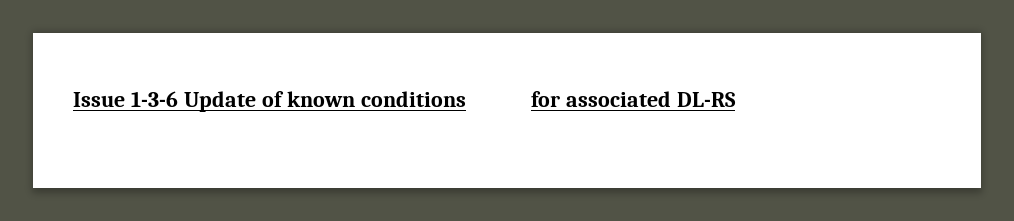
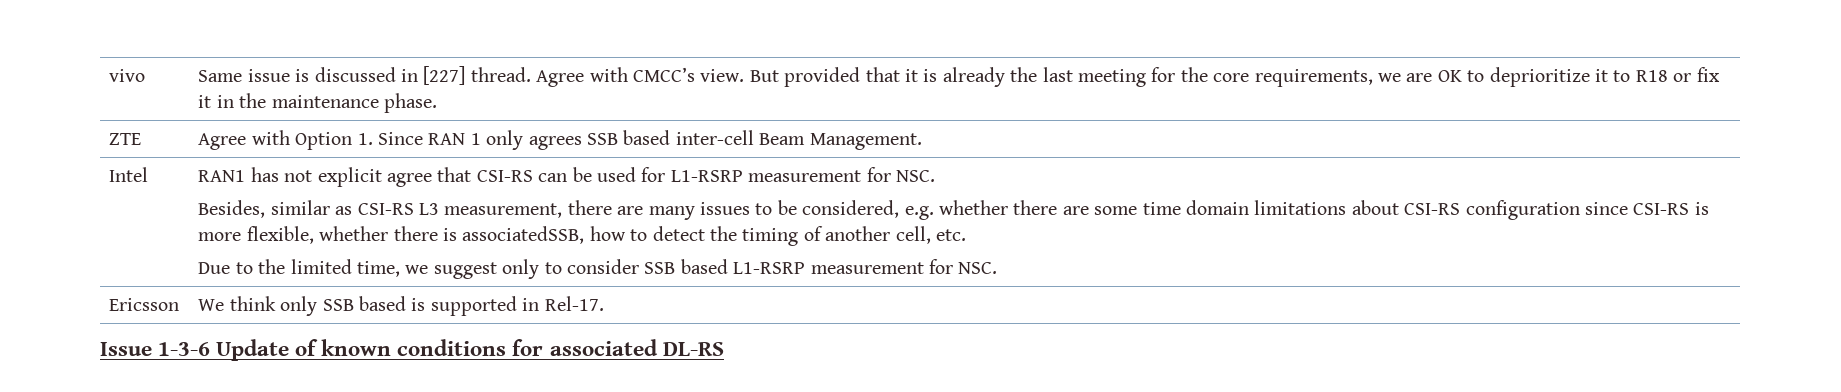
(73, 99) none -> [109,69,146,82] [198,66,1720,87] [198,93,437,113] [109,133,142,145] [198,130,922,150] [109,167,149,182] [198,167,935,187] [198,200,1709,220] [198,226,966,246] [198,259,998,279] [109,298,180,311] [198,296,604,316] vivo | Same issue is discussed in [227] thread. Agree with CMCC’s view. But provided that it is already the last meeting for the core requirements, we are OK to deprioritize it to R18 or fix it in the maintenance phase. // ZTE | Agree with Option 1. Since RAN 1 only agrees SSB based inter-cell Beam Management. // Intel | RAN1 has not explicit agree that CSI-RS can be used for L1-RSRP measurement for NSC. // Besides, similar as CSI-RS L3 measurement, there are many issues to be considered, e.g. whether there are some time domain limitations about CSI-RS configuration since CSI-RS is more flexible, whether there is associatedSSB, how to detect the timing of another cell, etc. // Due to the limited time, we suggest only to consider SSB based L1-RSRP measurement for NSC. // Ericsson | We think only SSB based is supported in Rel-17. //

